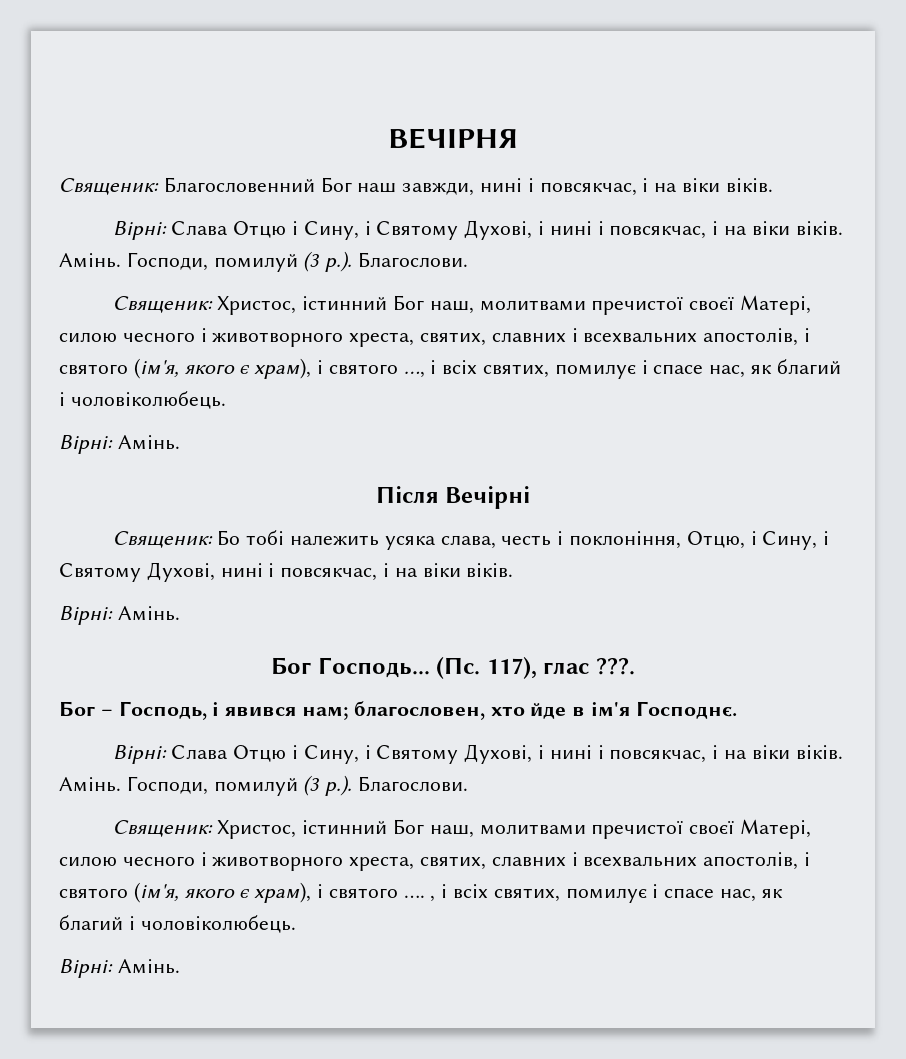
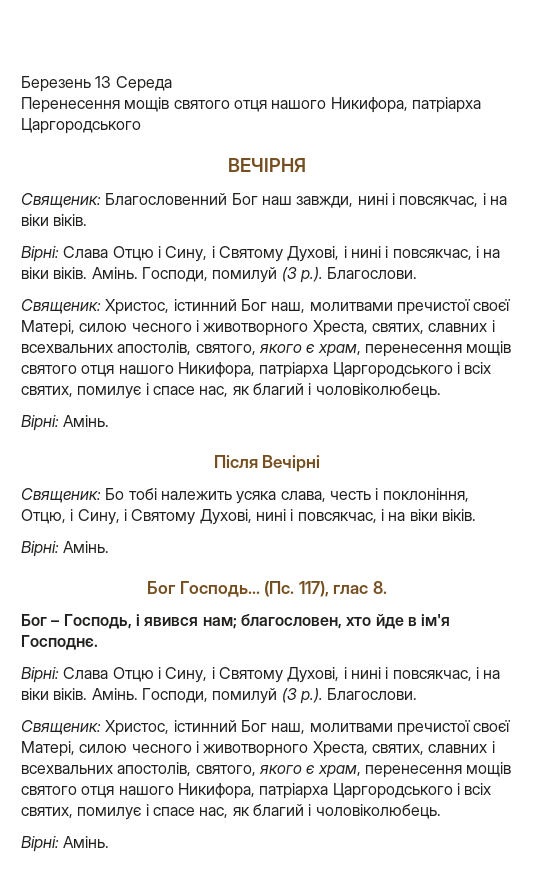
(388, 138) none -> [21,76,172,92] [21,97,481,113] [21,118,141,134] Березень 13 Середа // Перенесення мощів святого отця нашого Никифора, патріарха Царгородського //
[349,328,811,347] [59,358,425,379] хреста, святих, славних і всехвальних апостолів, і святого (ім'я, якого є храм), і святого …, -> [312,320,495,336] [21,341,512,357] [21,362,453,378] Хреста, святих, славних і всехвальних апостолів, святого, якого є храм, перенесення мощів святого отця нашого Никифора, патріарха Царгородського
[595,658,635,675] ???. -> [372,581,387,594] 8.
[349,852,811,871] [59,882,436,903] хреста, святих, славних і всехвальних апостолів, і святого (ім'я, якого є храм), і святого …. , -> [312,741,495,757] [21,762,512,778] [21,783,453,799] Хреста, святих, славних і всехвальних апостолів, святого, якого є храм, перенесення мощів святого отця нашого Никифора, патріарха Царгородського

